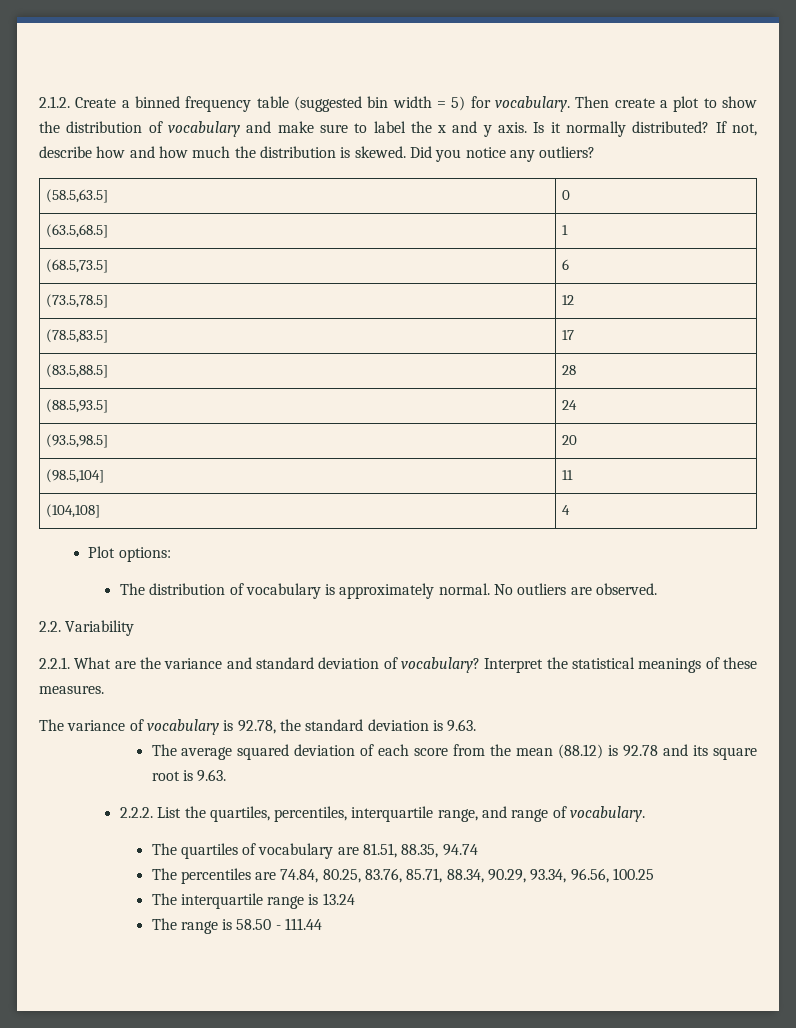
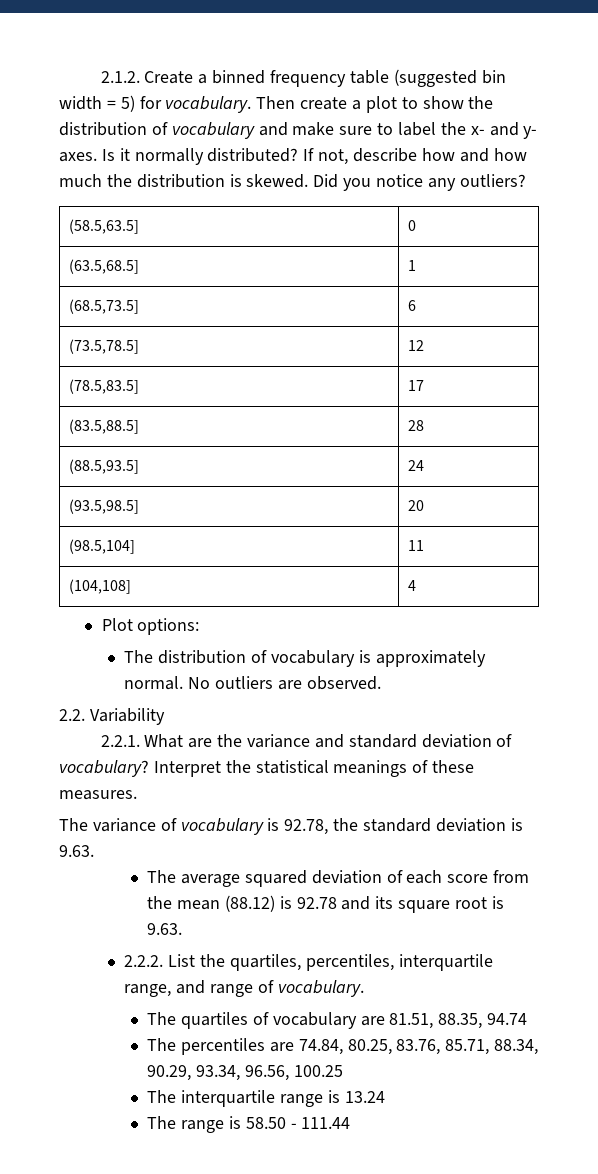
[437,121,528,137] x and y axis. -> [470,122,538,139] [59,152,97,162] x- and y- axes.

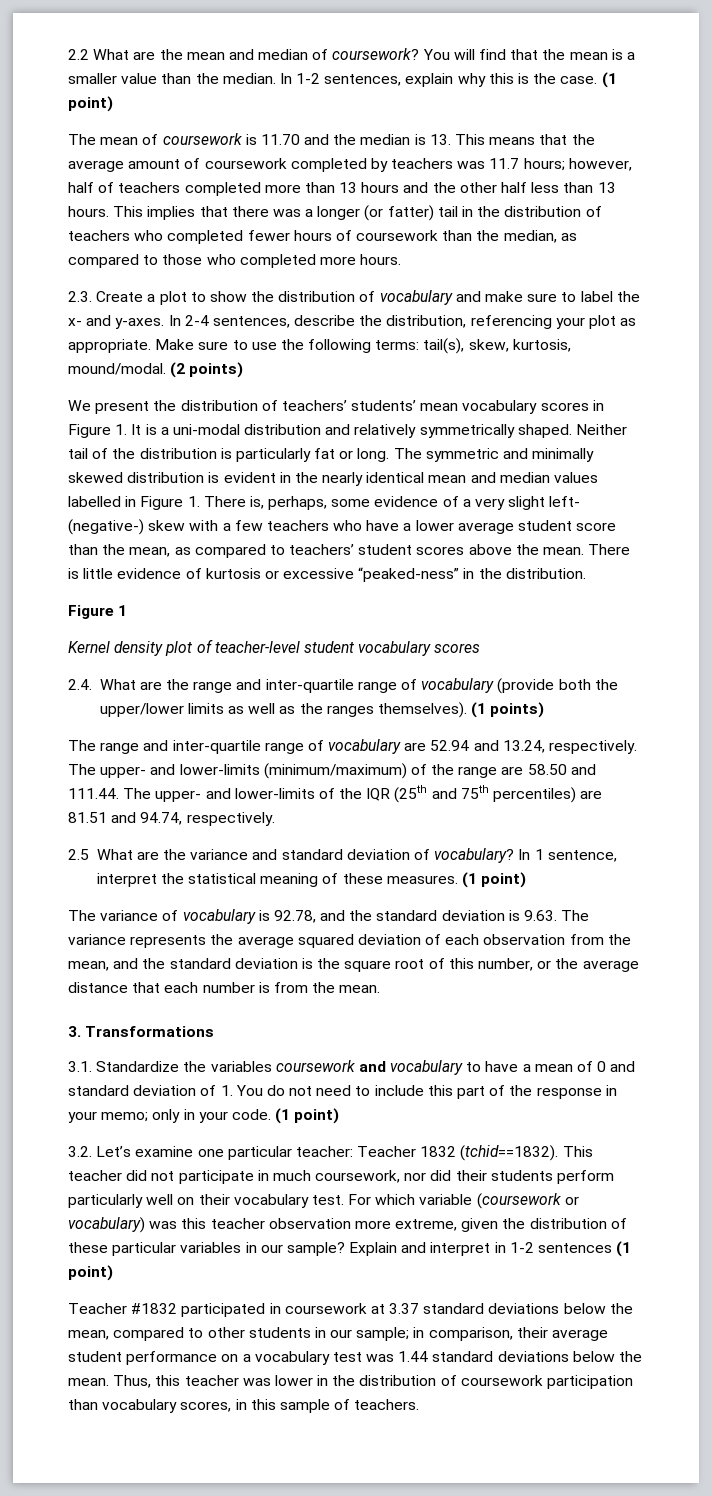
[100,69,506,87] [59,95,348,113] 2.1.2. Create a binned frequency table (suggested bin width = 5) for vocabulary. Then create -> [68,48,635,60] [68,72,617,88] [68,96,113,112] [68,133,595,145] [68,158,632,172] [68,182,616,196] [68,205,602,221] [68,230,577,244] [68,254,402,268] [68,291,144,302] 2.2 What are the mean and median of coursework? You will find that the mean is a smaller value than the median. In 1-2 sentences, explain why this is the case. (1 point) // The mean of coursework is 11.70 and the median is 13. This means that the average amount of coursework completed by teachers was 11.7 hours; however, half of teachers completed more than 13 hours and the other half less than 13 hours. This implies that there was a longer (or fatter) tail in the distribution of teachers who completed fewer hours of coursework than the median, as compared to those who completed more hours. // 2.3. Create
[523,126,538,139] [59,148,527,165] [59,174,526,191] [69,219,140,234] [408,220,417,231] [69,259,140,274] [408,260,417,271] [69,299,140,314] [408,300,417,311] [69,339,140,354] [408,340,425,351] [69,379,140,394] [408,380,425,391] [69,419,140,434] [408,420,425,431] [69,459,140,474] [408,460,425,471] [69,499,140,514] [408,500,425,511] [69,539,136,554] [408,540,425,551] [69,579,132,594] [408,580,417,591] [101,618,200,635] [124,650,486,667] [124,676,381,690] [59,708,165,725] [100,735,140,747] y- axes. Is it normally distributed? If not, describe how and how much the distribution is skewed. Did you notice any outliers? // (58.5,63.5] | 0 // (63.5,68.5] | 1 // (68.5,73.5] | 6 // (73.5,78.5] | 12 // (78.5,83.5] | 17 // (83.5,88.5] | 28 // (88.5,93.5] | 24 // (93.5,98.5] | 20 // (98.5,104] | 11 // (104,108] | 4 // Plot options: // The distribution of vocabulary is approximately normal. No outliers are observed. // 2.2. Variability // 2.2.1. -> [115,315,637,329] [68,338,571,354] [68,362,244,378] [68,400,604,414] [68,424,628,438] [68,448,595,462] [68,472,599,486] [68,496,581,510] [68,519,617,535] [68,544,631,558] [68,567,586,582] [68,605,128,619] [68,639,481,656] [68,678,618,694] [99,702,545,718] [68,739,638,754] [68,763,596,779] [68,785,603,803] [68,812,275,826] [68,849,89,860] y-axes. In 2-4 sentences, describe the distribution, referencing your plot as appropriate. Make sure to use the following terms: tail(s), skew, kurtosis, mound/modal. (2 points) // We present the distribution of teachers’ students’ mean vocabulary scores in Figure 1. It is a uni-modal distribution and relatively symmetrically shaped. Neither tail of the distribution is particularly fat or long. The symmetric and minimally skewed distribution is evident in the nearly identical mean and median values labelled in Figure 1. There is, perhaps, some evidence of a very slight left- (negative-) skew with a few teachers who have a lower average student score than the mean, as compared to teachers’ student scores above the mean. There is little evidence of kurtosis or excessive “peaked-ness” in the distribution. // Figure 1 // Kernel density plot of teacher-level student vocabulary scores // 2.4. What are the range and inter-quartile range of vocabulary (provide both the upper/lower limits as well as the ranges themselves). (1 points) // The range and inter-quartile range of vocabulary are 52.94 and 13.24, respectively. The upper- and lower-limits (minimum/maximum) of the range are 58.50 and 111.44. The upper- and lower-limits of the IQR (25th and 75th percentiles) are 81.51 and 94.74, respectively. // 2.5
[153,761,221,777] Interpret -> [518,849,617,862] [96,873,157,887] In 1 sentence, interpret
[333,760,408,777] meanings -> [260,873,319,887] meaning
(137, 795) none -> [462,872,527,888] (1 point)
(329, 827) none -> [320,910,346,921] and
[147,870,177,883] // The -> [561,910,590,921] [68,934,234,948] The variance represents the
[447,870,530,883] [147,895,504,913] [147,923,183,935] [124,954,493,971] [124,980,364,997] [147,1012,528,1029] [147,1038,539,1055] [147,1065,343,1081] [147,1090,385,1107] [147,1116,351,1133] score from the mean (88.12) is 92.78 and its square root is 9.63. // 2.2.2. List the quartiles, percentiles, interquartile range, and range of vocabulary. // The quartiles of vocabulary are 81.51, 88.35, 94.74 // The percentiles are 74.84, 80.25, 83.76, 85.71, 88.34, 90.29, 93.34, 96.56, 100.25 // The interquartile range is 13.24 // The range is 58.50 - 111.44 -> [483,934,631,945] [68,958,639,972] [68,982,381,993] [68,1026,215,1037] [68,1060,636,1075] [68,1085,617,1099] [68,1108,340,1124] [68,1145,593,1161] [68,1170,615,1184] [68,1193,579,1209] [68,1217,627,1233] [68,1241,632,1257] [68,1265,113,1281] [68,1303,633,1317] [68,1327,609,1341] [68,1351,643,1365] [68,1375,634,1389] [68,1399,420,1413] observation from the mean, and the standard deviation is the square root of this number, or the average distance that each number is from the mean. // 3. Transformations // 3.1. Standardize the variables coursework and vocabulary to have a mean of 0 and standard deviation of 1. You do not need to include this part of the response in your memo; only in your code. (1 point) // 3.2. Let’s examine one particular teacher: Teacher 1832 (tchid==1832). This teacher did not participate in much coursework, nor did their students perform particularly well on their vocabulary test. For which variable (coursework or vocabulary) was this teacher observation more extreme, given the distribution of these particular variables in our sample? Explain and interpret in 1-2 sentences (1 point) // Teacher #1832 participated in coursework at 3.37 standard deviations below the mean, compared to other students in our sample; in comparison, their average student performance on a vocabulary test was 1.44 standard deviations below the mean. Thus, this teacher was lower in the distribution of coursework participation than vocabulary scores, in this sample of teachers.

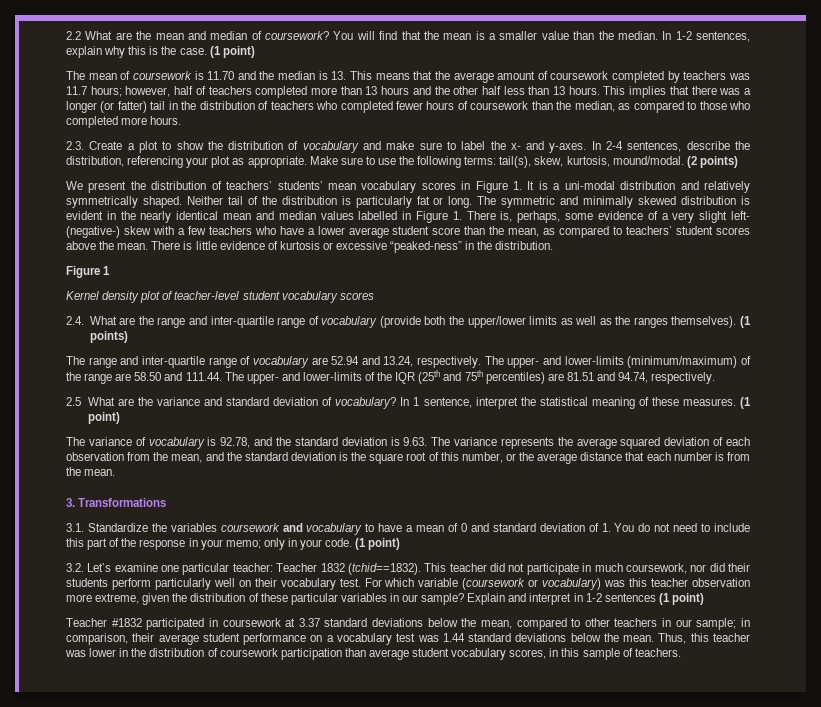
[248,1327,311,1338] students -> [614,618,658,627] teachers
(98, 1404) none -> [368,648,450,660] average student

